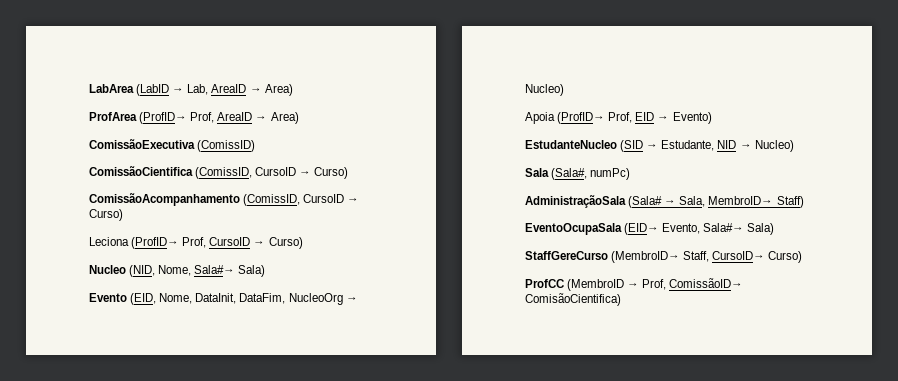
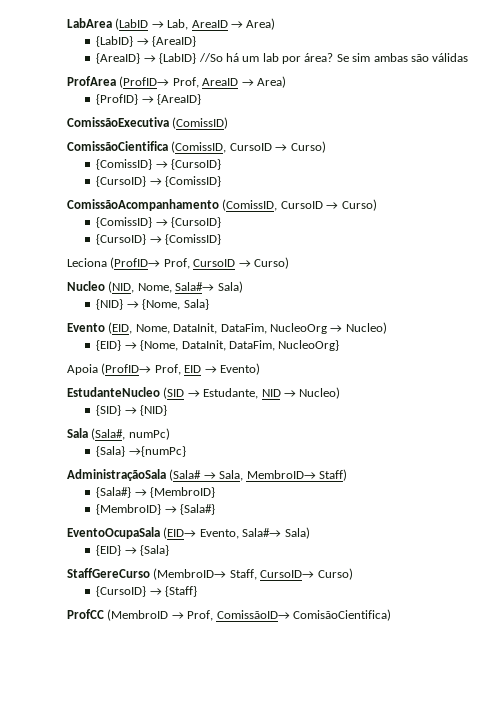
(293, 90) none -> [96,36,197,47] [96,53,469,64] // {LabID} → {AreaID} // {AreaID} → {LabID} //So há um lab por área? Se sim ambas são válidas
(299, 118) none -> [96,94,202,105] // {ProfID} → {AreaID}
(349, 173) none -> [96,159,222,170] [96,176,222,187] // {ComissID} → {CursoID} // {CursoID} → {ComissID}
(123, 215) none -> [96,217,222,228] [96,234,222,245] // {ComissID} → {CursoID} // {CursoID} → {ComissID}
(266, 271) none -> [96,299,209,310] // {NID} → {Nome, Sala}
(564, 90) none -> [96,340,340,351] // {EID} → {Nome, DataInit, DataFim, NucleoOrg}
(794, 146) none -> [96,405,168,416] // {SID} → {NID}
(631, 174) none -> [96,446,186,457] // {Sala} →{numPc}
(804, 202) none -> [96,487,216,498] [96,504,216,515] // {Sala#} → {MembroID} // {MembroID} → {Sala#}
(775, 229) none -> [96,545,170,556] // {EID} → {Sala}
(803, 257) none -> [96,586,198,597] // {CursoID} → {Staff}

